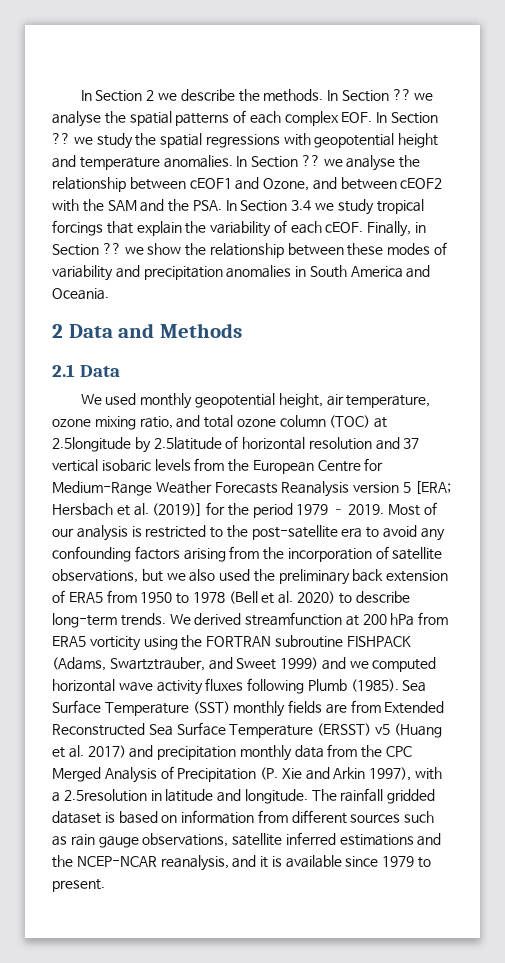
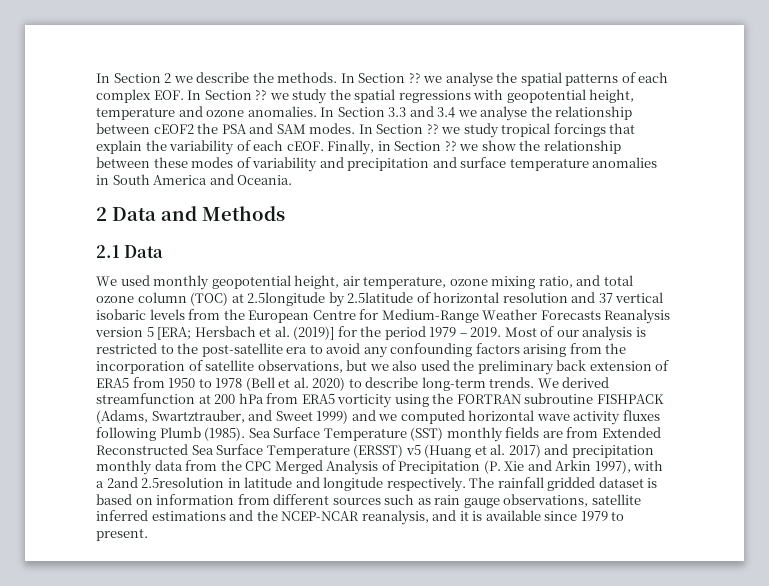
[398,133,439,148] [52,155,320,170] height and temperature anomalies. In Section ?? -> [589,89,635,103] [96,106,456,120] height, temperature and ozone anomalies. In Section 3.3 and 3.4
[189,177,443,191] [52,199,312,212] cEOF1 and Ozone, and between cEOF2 with the SAM and the PSA. In Section 3.4 -> [153,123,439,134] cEOF2 the PSA and SAM modes. In Section ??
(223, 273) none -> [432,157,589,171] and surface temperature
(60, 797) none -> [106,477,138,488] 2and
[244,789,308,804] longitude. -> [323,477,466,492] longitude respectively.

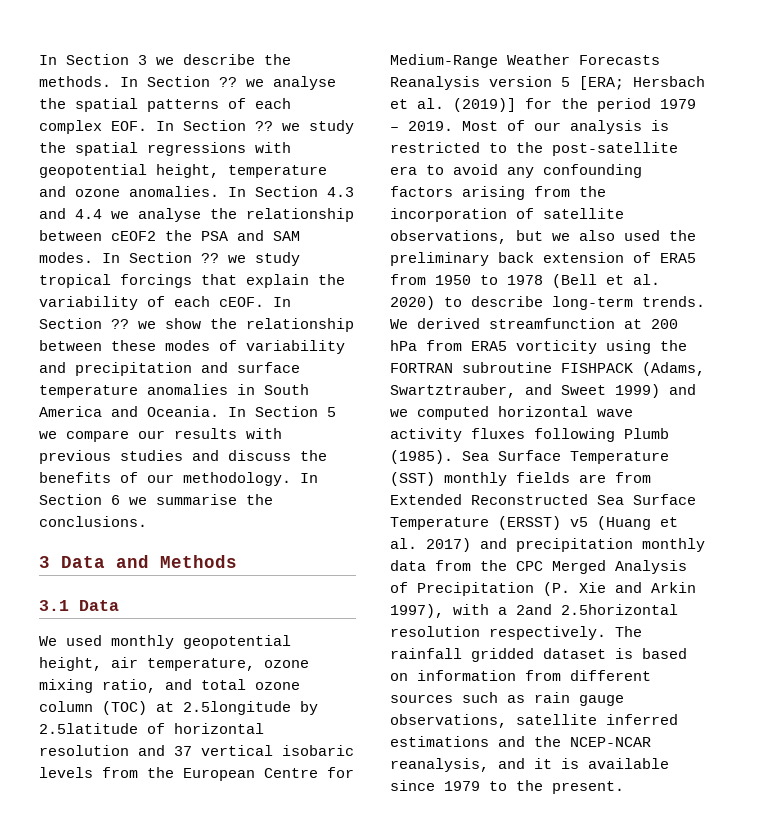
[96,73,172,83] In Section 2 -> [39,54,147,65] In Section 3
[388,106,456,118] 3.3 and 3.4 -> [327,187,354,197] [39,208,102,219] 4.3 and 4.4
[327,140,391,155] Finally, in -> [273,297,291,307] In
[96,207,107,221] // 2 -> [228,406,336,417] [39,428,282,442] [39,450,327,464] [39,472,318,486] [39,494,273,505] [39,516,147,527] [39,556,50,568] In Section 5 we compare our results with previous studies and discuss the benefits of our methodology. In Section 6 we summarise the conclusions. // 3
[96,245,120,258] 2.1 -> [39,600,69,611] 3.1
[141,477,384,491] 2.5resolution in latitude and longitude -> [561,604,678,615] [390,626,480,637] 2.5horizontal resolution
(625, 516) none -> [516,780,543,791] the

